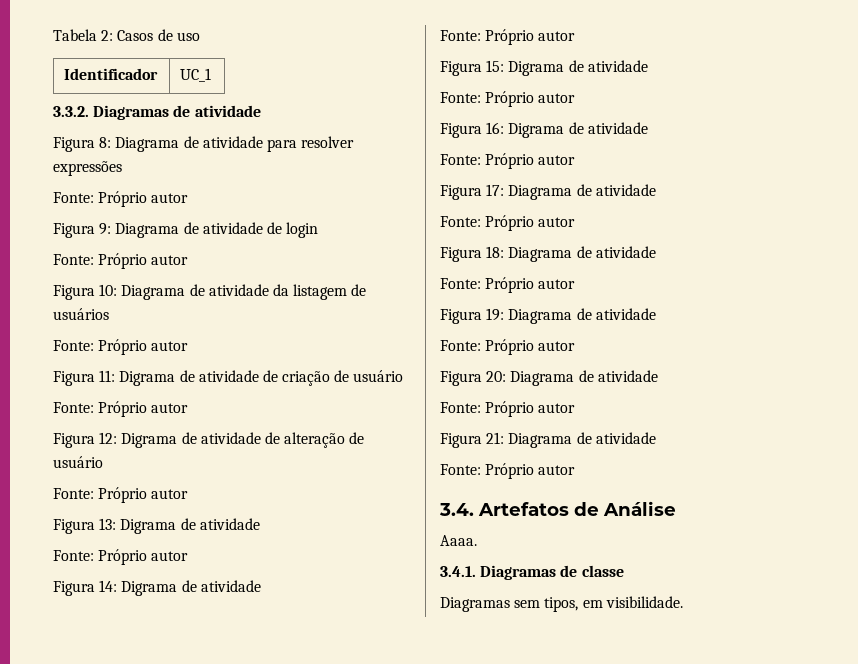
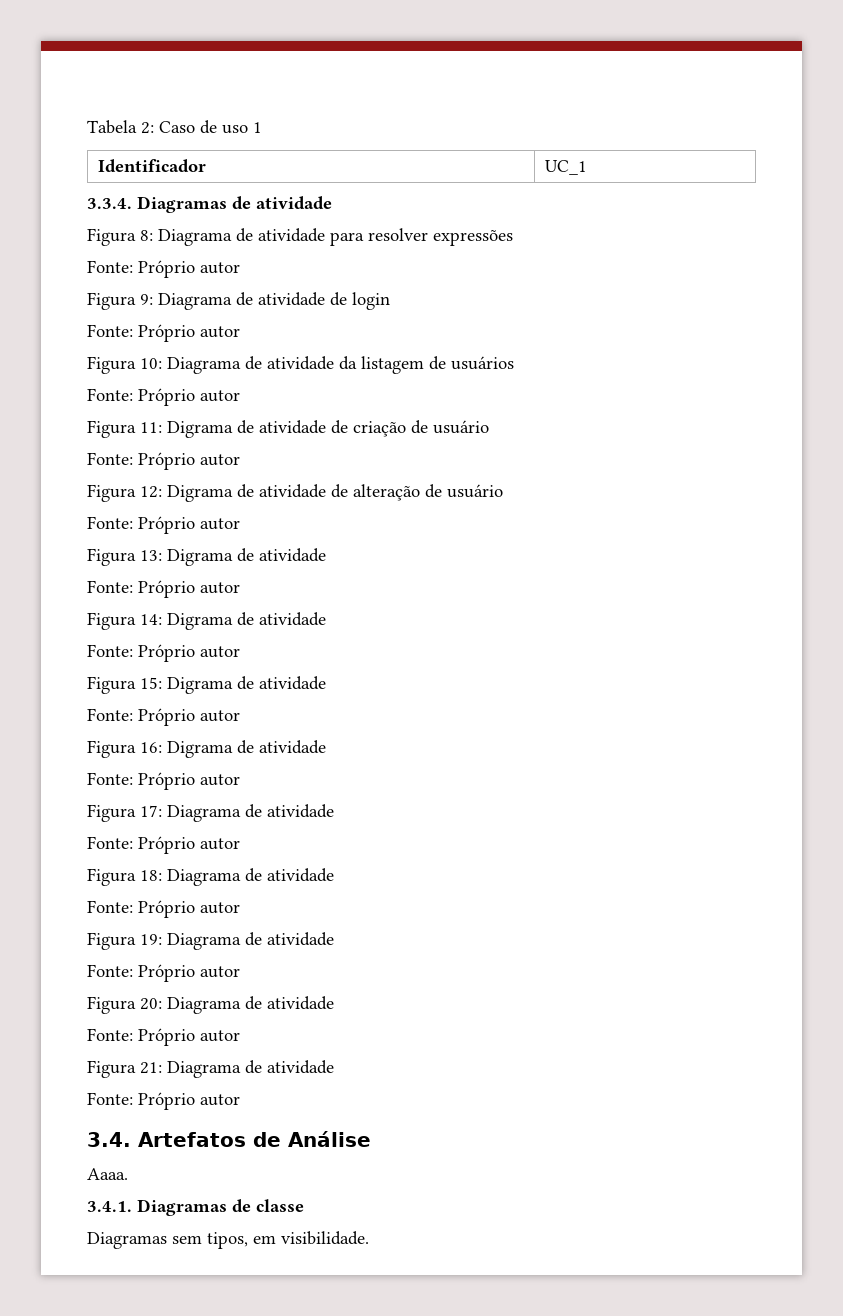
[117,30,154,41] Casos -> [159,121,195,133] Caso
(200, 36) none -> [253,122,262,133] 1
[53,106,89,117] 3.3.2. -> [87,198,132,209] 3.3.4.

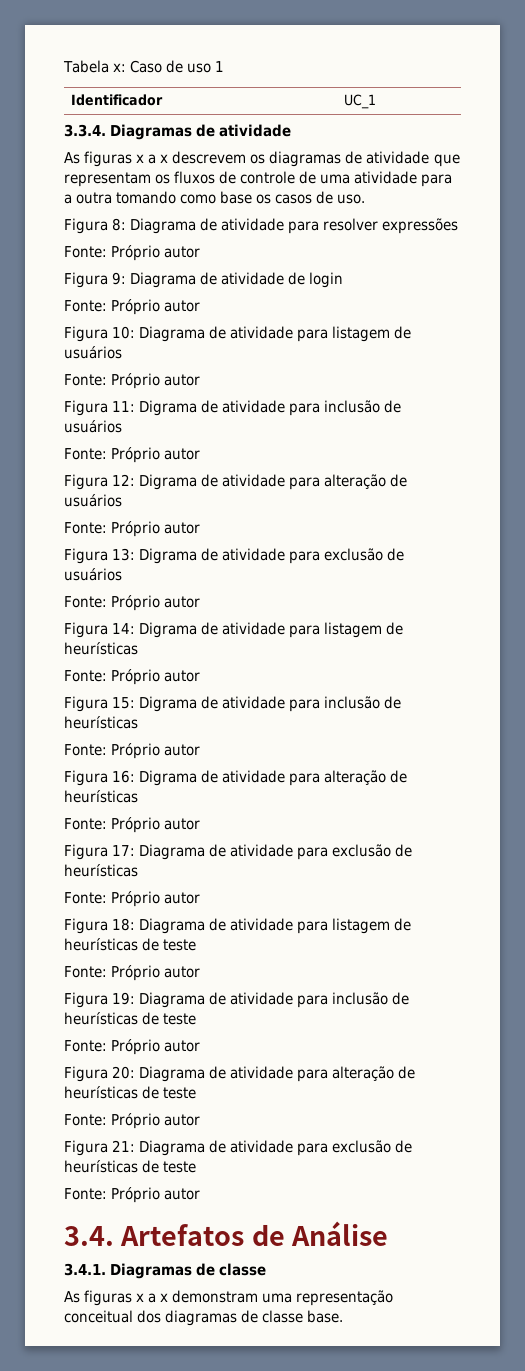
[141,122,154,134] 2: -> [113,63,127,72] x:
(332, 203) none -> [64,151,460,167] [64,171,453,187] [64,191,366,204] // As figuras x a x descrevem os diagramas de atividade que representam os fluxos de controle de uma atividade para a outra tomando como base os casos de uso.
[339,356,357,370] da -> [297,329,329,342] para
[331,420,489,437] de criação de usuário -> [289,400,402,416] [64,420,122,433] para inclusão de usuários
[331,484,503,501] de alteração de usuário -> [289,474,408,490] [64,494,122,507] para alteração de usuários
(326, 555) none -> [289,548,405,564] [64,568,122,581] para exclusão de usuários
(326, 619) none -> [289,622,404,638] [64,642,138,655] para listagem de heurísticas
(326, 683) none -> [289,696,402,712] [64,716,138,729] para inclusão de heurísticas
(326, 747) none -> [289,770,408,786] [64,790,138,803] para alteração de heurísticas
(334, 811) none -> [297,844,413,860] [64,864,138,877] para exclusão de heurísticas
(334, 875) none -> [297,918,412,934] [64,938,197,951] para listagem de heurísticas de teste
(334, 939) none -> [297,992,410,1008] [64,1012,197,1025] para inclusão de heurísticas de teste
(334, 1003) none -> [297,1066,416,1082] [64,1086,197,1099] para alteração de heurísticas de teste
(334, 1067) none -> [297,1140,413,1156] [64,1160,197,1173] para exclusão de heurísticas de teste
[87,1168,128,1180] // Aaaa. -> (388, 1233) none
[87,1231,369,1249] Diagramas sem tipos, em visibilidade. -> [64,1290,394,1306] [64,1310,344,1326] As figuras x a x demonstram uma representação conceitual dos diagramas de classe base.

